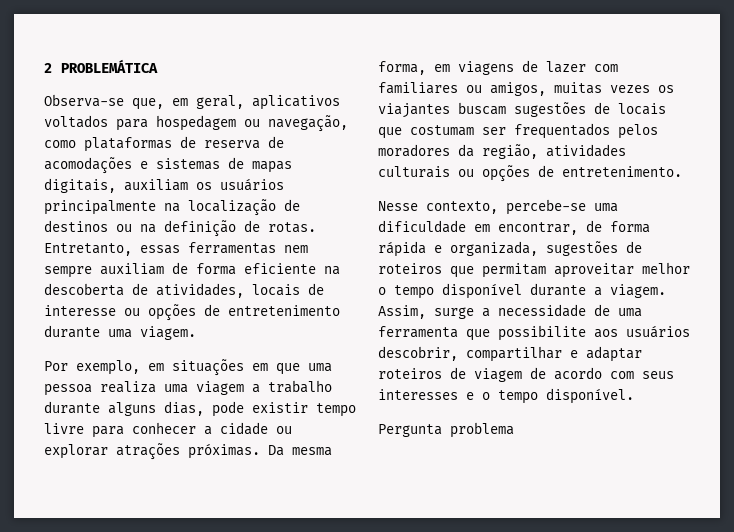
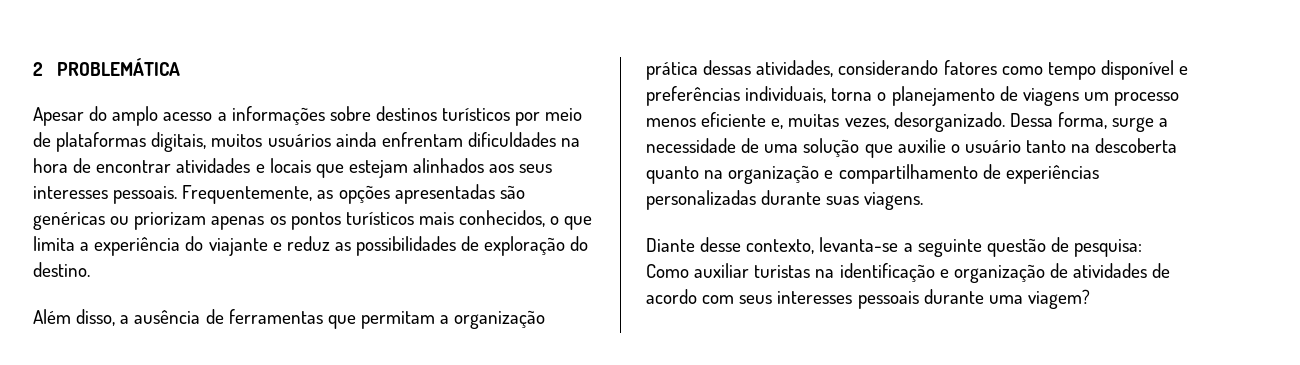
[44,94,340,110] [44,115,348,132] [44,136,284,152] [44,157,292,174] [44,178,284,193] [44,199,300,216] [44,220,316,237] [44,242,308,256] [44,262,340,278] [44,283,324,298] [44,304,340,321] [44,325,196,340] [44,359,332,376] [44,380,332,396] [44,401,356,417] [44,422,292,438] [44,443,332,460] [378,60,618,75] [378,82,674,96] [378,102,666,118] [378,123,658,139] [378,144,626,159] [378,165,682,182] [378,199,618,215] [378,220,650,235] [378,241,642,257] [378,262,690,278] [378,283,666,299] [378,305,426,319] Observa-se que, em geral, aplicativos voltados para hospedagem ou navegação, como plataformas de reserva de acomodações e sistemas de mapas digitais, auxiliam os usuários principalmente na localização de destinos ou na definição de rotas. Entretanto, essas ferramentas nem sempre auxiliam de forma eficiente na descoberta de atividades, locais de interesse ou opções de entretenimento durante uma viagem. // Por exemplo, em situações em que uma pessoa realiza uma viagem a trabalho durante alguns dias, pode existir tempo livre para conhecer a cidade ou explorar atrações próximas. Da mesma forma, em viagens de lazer com familiares ou amigos, muitas vezes os viajantes buscam sugestões de locais que costumam ser frequentados pelos moradores da região, atividades culturais ou opções de entretenimento. // Nesse contexto, percebe-se uma dificuldade em encontrar, de forma rápida e organizada, sugestões de roteiros que permitam aproveitar melhor o tempo disponível durante a viagem. Assim, -> [33,106,583,126] [33,132,581,152] [33,158,553,178] [33,184,525,204] [33,210,593,230] [33,236,589,256] [33,262,90,277] [33,309,546,329] [646,60,1189,80] [646,86,1180,106] [646,112,1107,132] Apesar do amplo acesso a informações sobre destinos turísticos por meio de plataformas digitais, muitos usuários ainda enfrentam dificuldades na hora de encontrar atividades e locais que estejam alinhados aos seus interesses pessoais. Frequentemente, as opções apresentadas são genéricas ou priorizam apenas os pontos turísticos mais conhecidos, o que limita a experiência do viajante e reduz as possibilidades de exploração do destino. // Além disso, a ausência de ferramentas que permitam a organização prática dessas atividades, considerando fatores como tempo disponível e preferências individuais, torna o planejamento de viagens um processo menos eficiente e, muitas vezes, desorganizado. Dessa forma,
[378,325,690,341] [378,346,642,362] [378,367,522,382] ferramenta que possibilite aos usuários descobrir, compartilhar e adaptar roteiros de viagem -> [803,138,1178,158] [646,164,1099,184] [646,190,924,210] [646,237,1143,257] [646,263,1148,283] solução que auxilie o usuário tanto na descoberta quanto na organização e compartilhamento de experiências personalizadas durante suas viagens. // Diante desse contexto, levanta-se a seguinte questão de pesquisa: // Como auxiliar turistas na identificação e organização de atividades
[466,388,634,404] [378,422,514,438] e o tempo disponível. // Pergunta problema -> [857,289,1090,309] pessoais durante uma viagem?

